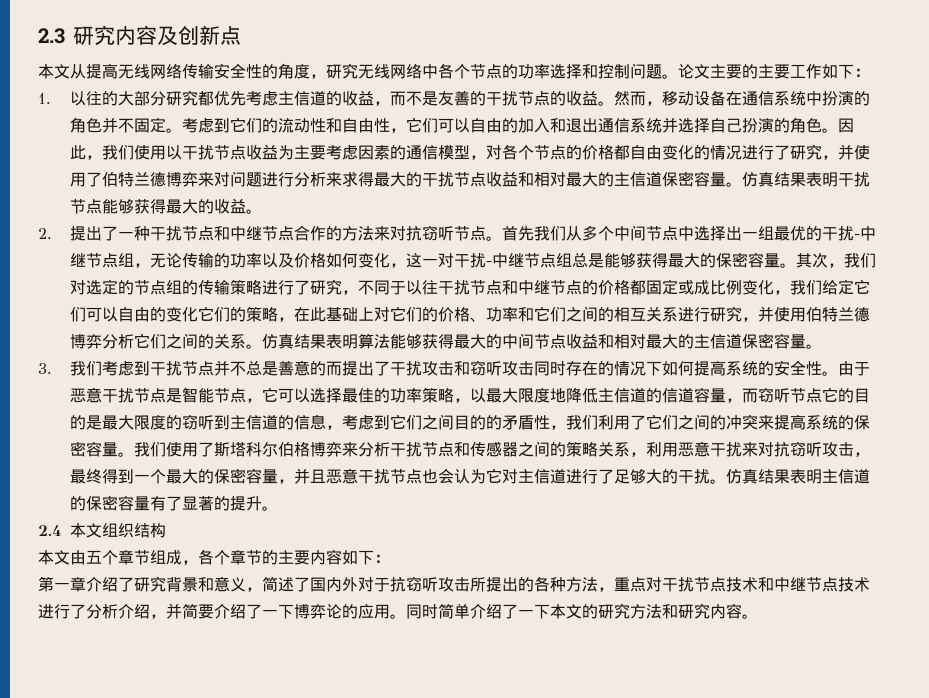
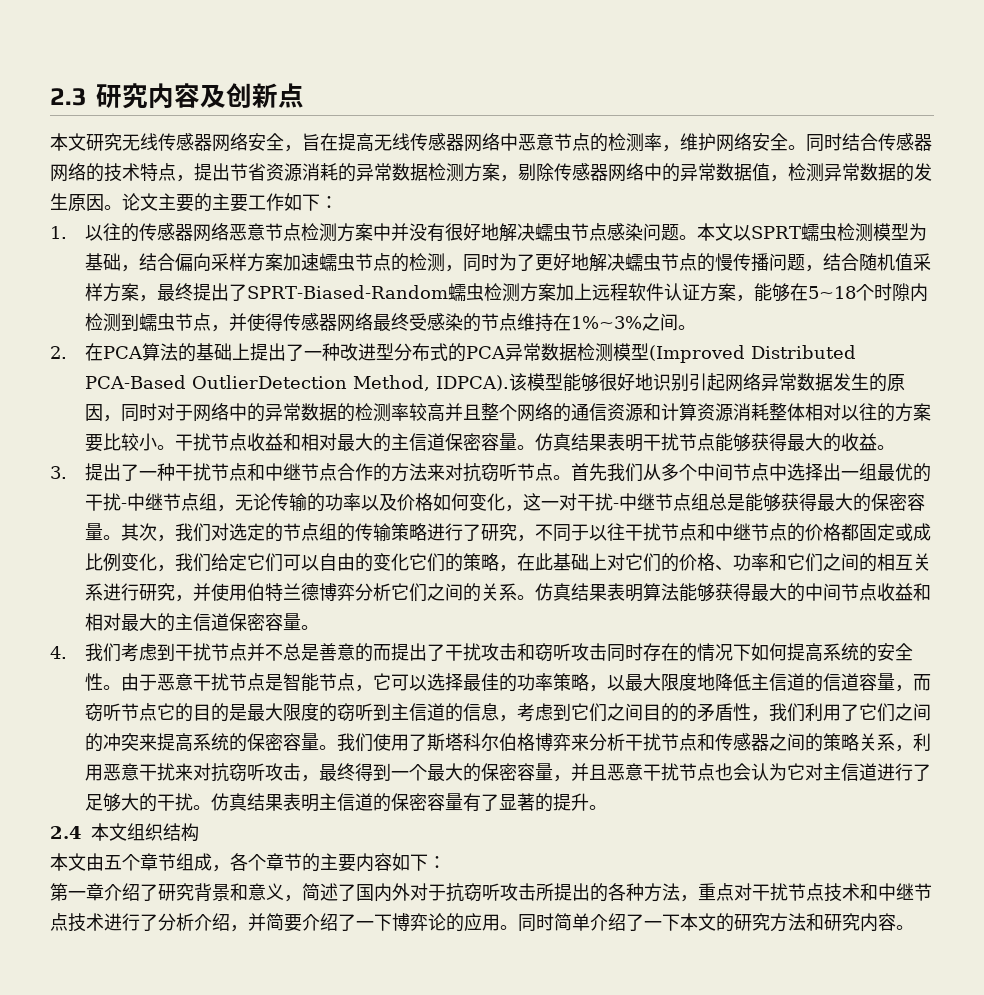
[70,63,662,79] 从提高无线网络传输安全性的角度，研究无线网络中各个节点的功率选择和控制问题 -> [86,133,932,152] [50,163,932,182] [50,193,104,211] 研究无线传感器网络安全，旨在提高无线传感器网络中恶意节点的检测率，维护网络安全。同时结合传感器网络的技术特点，提出节省资源消耗的异常数据检测方案，剔除传感器网络中的异常数据值，检测异常数据的发生原因
[117,90,870,106] [69,117,854,133] [69,144,870,160] [69,171,422,187] 大部分研究都优先考虑主信道的收益，而不是友善的干扰节点的收益。然而，移动设备在通信系统中扮演的角色并不固定。考虑到它们的流动性和自由性，它们可以自由的加入和退出通信系统并选择自己扮演的角色。因此，我们使用以干扰节点收益为主要考虑因素的通信模型，对各个节点的价格都自由变化的情况进行了研究，并使用了伯特兰德博弈来对问题进行分析来求得最大的 -> [138,223,927,242] [84,253,931,272] [84,283,928,302] [84,313,696,332] [50,343,856,363] [84,373,905,392] [84,403,931,422] [84,433,175,452] 传感器网络恶意节点检测方案中并没有很好地解决蠕虫节点感染问题。本文以SPRT蠕虫检测模型为基础，结合偏向采样方案加速蠕虫节点的检测，同时为了更好地解决蠕虫节点的慢传播问题，结合随机值采样方案，最终提出了SPRT-Biased-Random蠕虫检测方案加上远程软件认证方案，能够在5~18个时隙内检测到蠕虫节点，并使得传感器网络最终受感染的节点维持在1%~3%之间。 // 2.在PCA算法的基础上提出了一种改进型分布式的PCA异常数据检测模型(Improved Distributed PCA-Based OutlierDetection Method, IDPCA).该模型能够很好地识别引起网络异常数据发生的原因，同时对于网络中的异常数据的检测率较高并且整个网络的通信资源和计算资源消耗整体相对以往的方案要比较小。
[38,228,52,239] 2. -> [50,466,67,479] 3.
[38,363,52,374] 3. -> [50,646,67,659] 4.

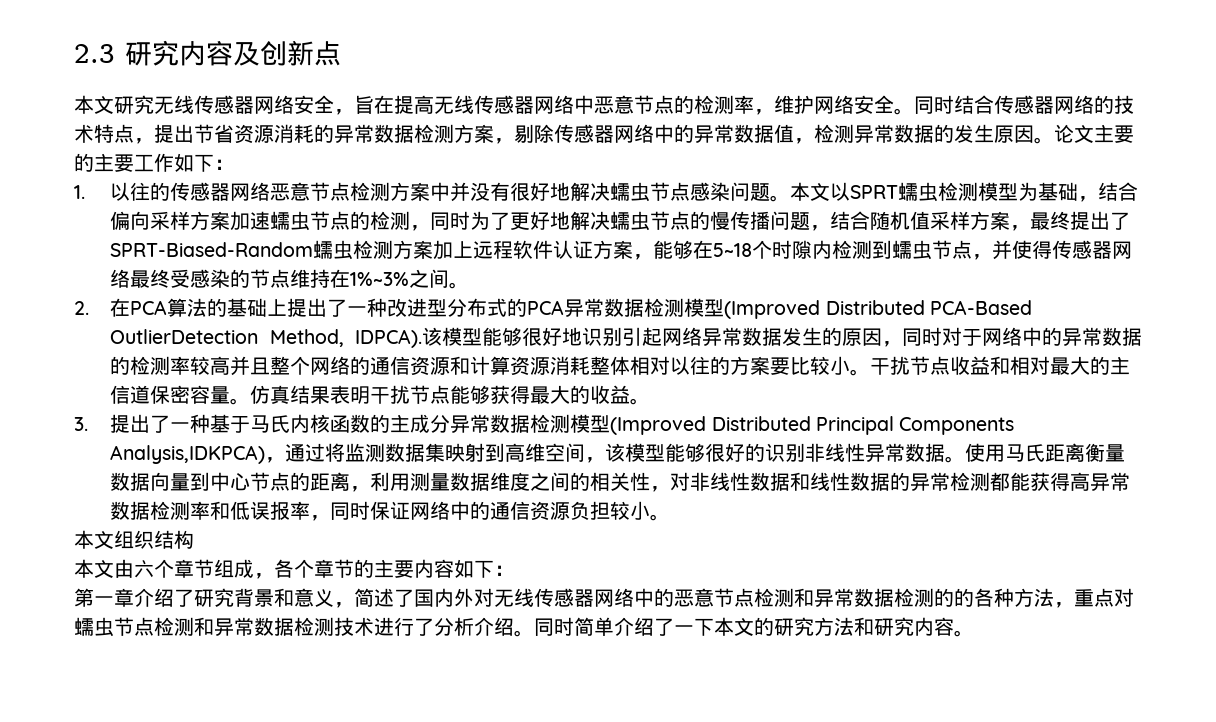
[174,463,931,482] [84,493,925,512] [84,523,931,542] [84,553,931,572] [84,583,931,602] [84,613,319,632] [50,643,913,662] [84,673,931,692] [84,703,931,722] [84,733,931,752] [84,763,931,782] [84,793,607,812] [50,826,82,839] 干扰节点和中继节点合作的方法来对抗窃听节点。首先我们从多个中间节点中选择出一组最优的干扰-中继节点组，无论传输的功率以及价格如何变化，这一对干扰-中继节点组总是能够获得最大的保密容量。其次，我们对选定的节点组的传输策略进行了研究，不同于以往干扰节点和中继节点的价格都固定或成比例变化，我们给定它们可以自由的变化它们的策略，在此基础上对它们的价格、功率和它们之间的相互关系进行研究，并使用伯特兰德博弈分析它们之间的关系。仿真结果表明算法能够获得最大的中间节点收益和相对最大的主信道保密容量。 // 4.我们考虑到干扰节点并不总是善意的而提出了干扰攻击和窃听攻击同时存在的情况下如何提高系统的安全性。由于恶意干扰节点是智能节点，它可以选择最佳的功率策略，以最大限度地降低主信道的信道容量，而窃听节点它的目的是最大限度的窃听到主信道的信息，考虑到它们之间目的的矛盾性，我们利用了它们之间的冲突来提高系统的保密容量。我们使用了斯塔科尔伯格博弈来分析干扰节点和传感器之间的策略关系，利用恶意干扰来对抗窃听攻击，最终得到一个最大的保密容量，并且恶意干扰节点也会认为它对主信道进行了足够大的干扰。仿真结果表明主信道的保密容量有了显著的提升。 // 2.4 -> [210,414,1015,435] [110,443,1126,464] [110,472,1131,492] [110,501,671,521] 基于马氏内核函数的主成分异常数据检测模型(Improved Distributed Principal Components Analysis,IDKPCA)，通过将监测数据集映射到高维空间，该模型能够很好的识别非线性异常数据。使用马氏距离衡量数据向量到中心节点的距离，利用测量数据维度之间的相关性，对非线性数据和线性数据的异常检测都能获得高异常数据检测率和低误报率，同时保证网络中的通信资源负担较小。 //
[104,855,122,870] 五 -> [134,560,154,578] 六
[428,883,590,902] 于抗窃听攻击所提出 -> [494,588,954,607] 无线传感器网络中的恶意节点检测和异常数据检测的
[752,883,932,902] [50,913,68,931] 干扰节点技术和中继节点 -> [74,617,334,637] 蠕虫节点检测和异常数据检测
[230,913,500,932] ，并简要介绍了一下博弈论的应用 -> (514, 626) none

